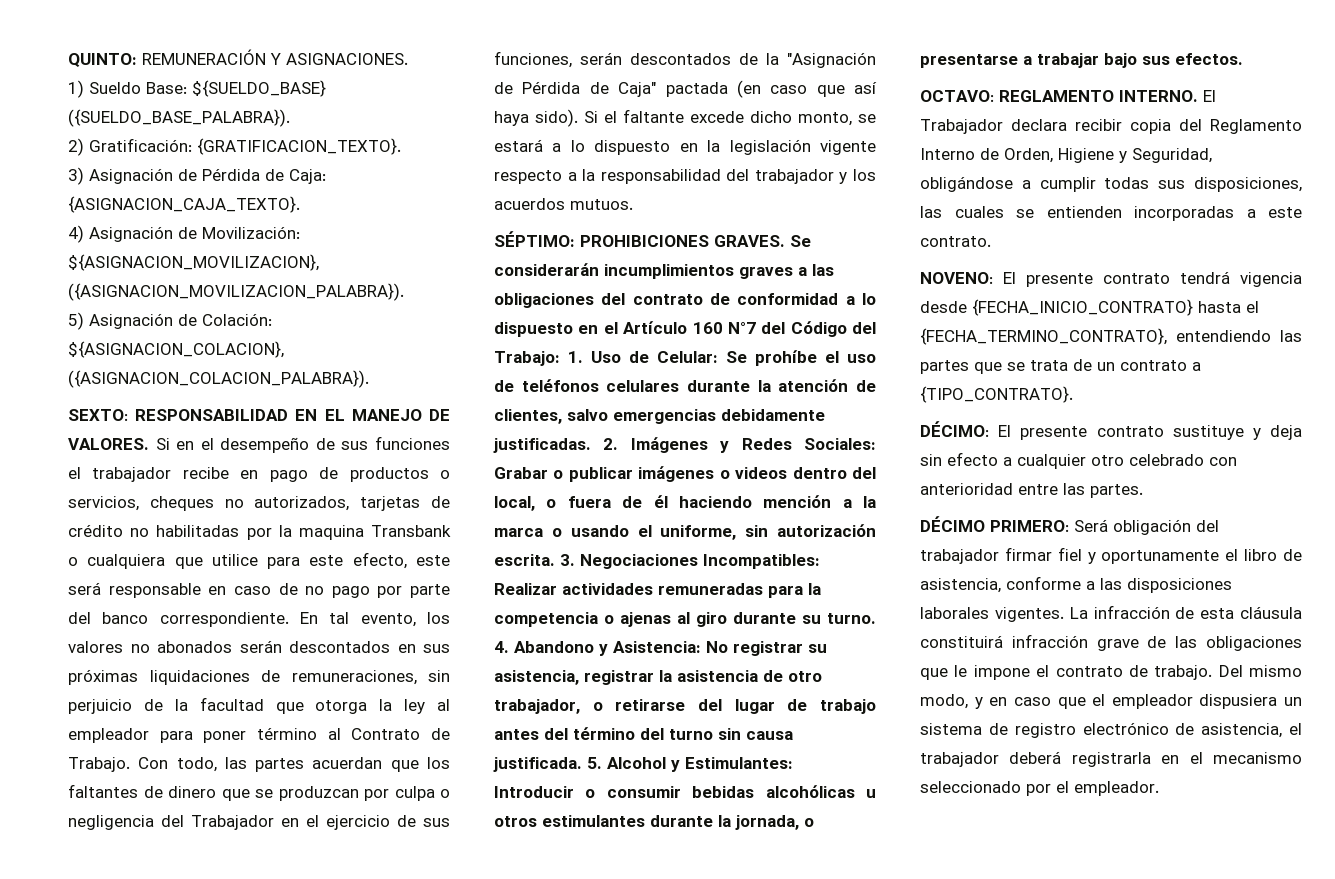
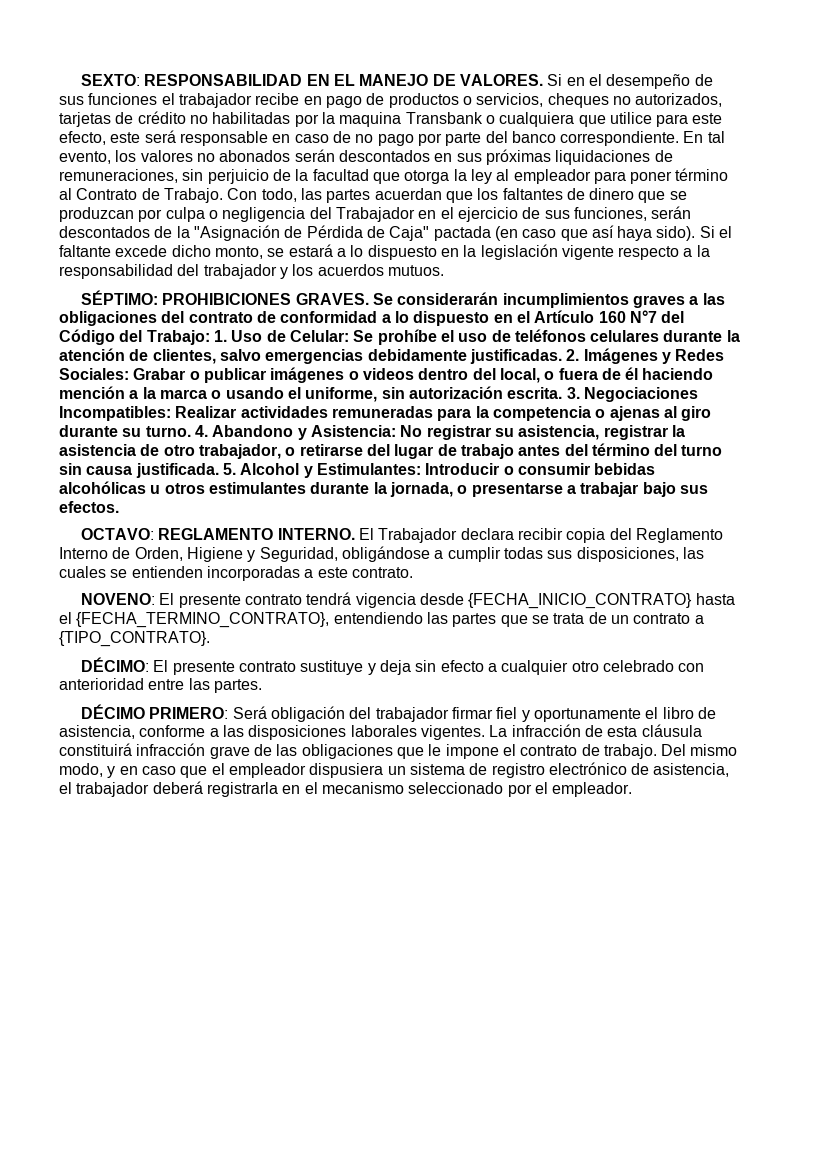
[68,49,408,67] [68,80,326,98] [68,109,290,127] [68,138,401,156] [68,167,326,185] [68,196,300,213] [68,225,300,243] [68,254,319,271] [68,283,404,301] [68,312,272,330] [68,341,284,358] [68,370,369,388] QUINTO: REMUNERACIÓN Y ASIGNACIONES. // 1) Sueldo Base: ${SUELDO_BASE} ({SUELDO_BASE_PALABRA}). // 2) Gratificación: {GRATIFICACION_TEXTO}. // 3) Asignación de Pérdida de Caja: {ASIGNACION_CAJA_TEXTO}. // 4) Asignación de Movilización: ${ASIGNACION_MOVILIZACION}, ({ASIGNACION_MOVILIZACION_PALABRA}). // 5) Asignación de Colación: ${ASIGNACION_COLACION}, ({ASIGNACION_COLACION_PALABRA}). // -> (81, 80) none

